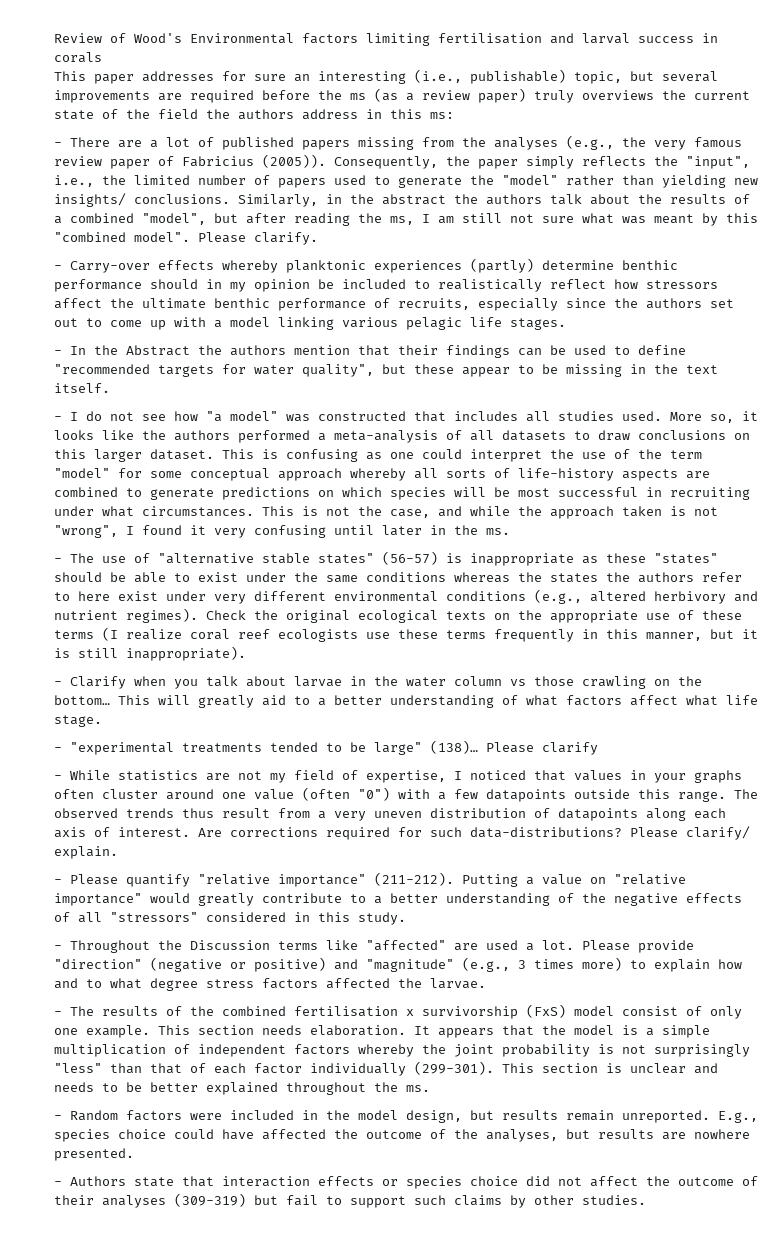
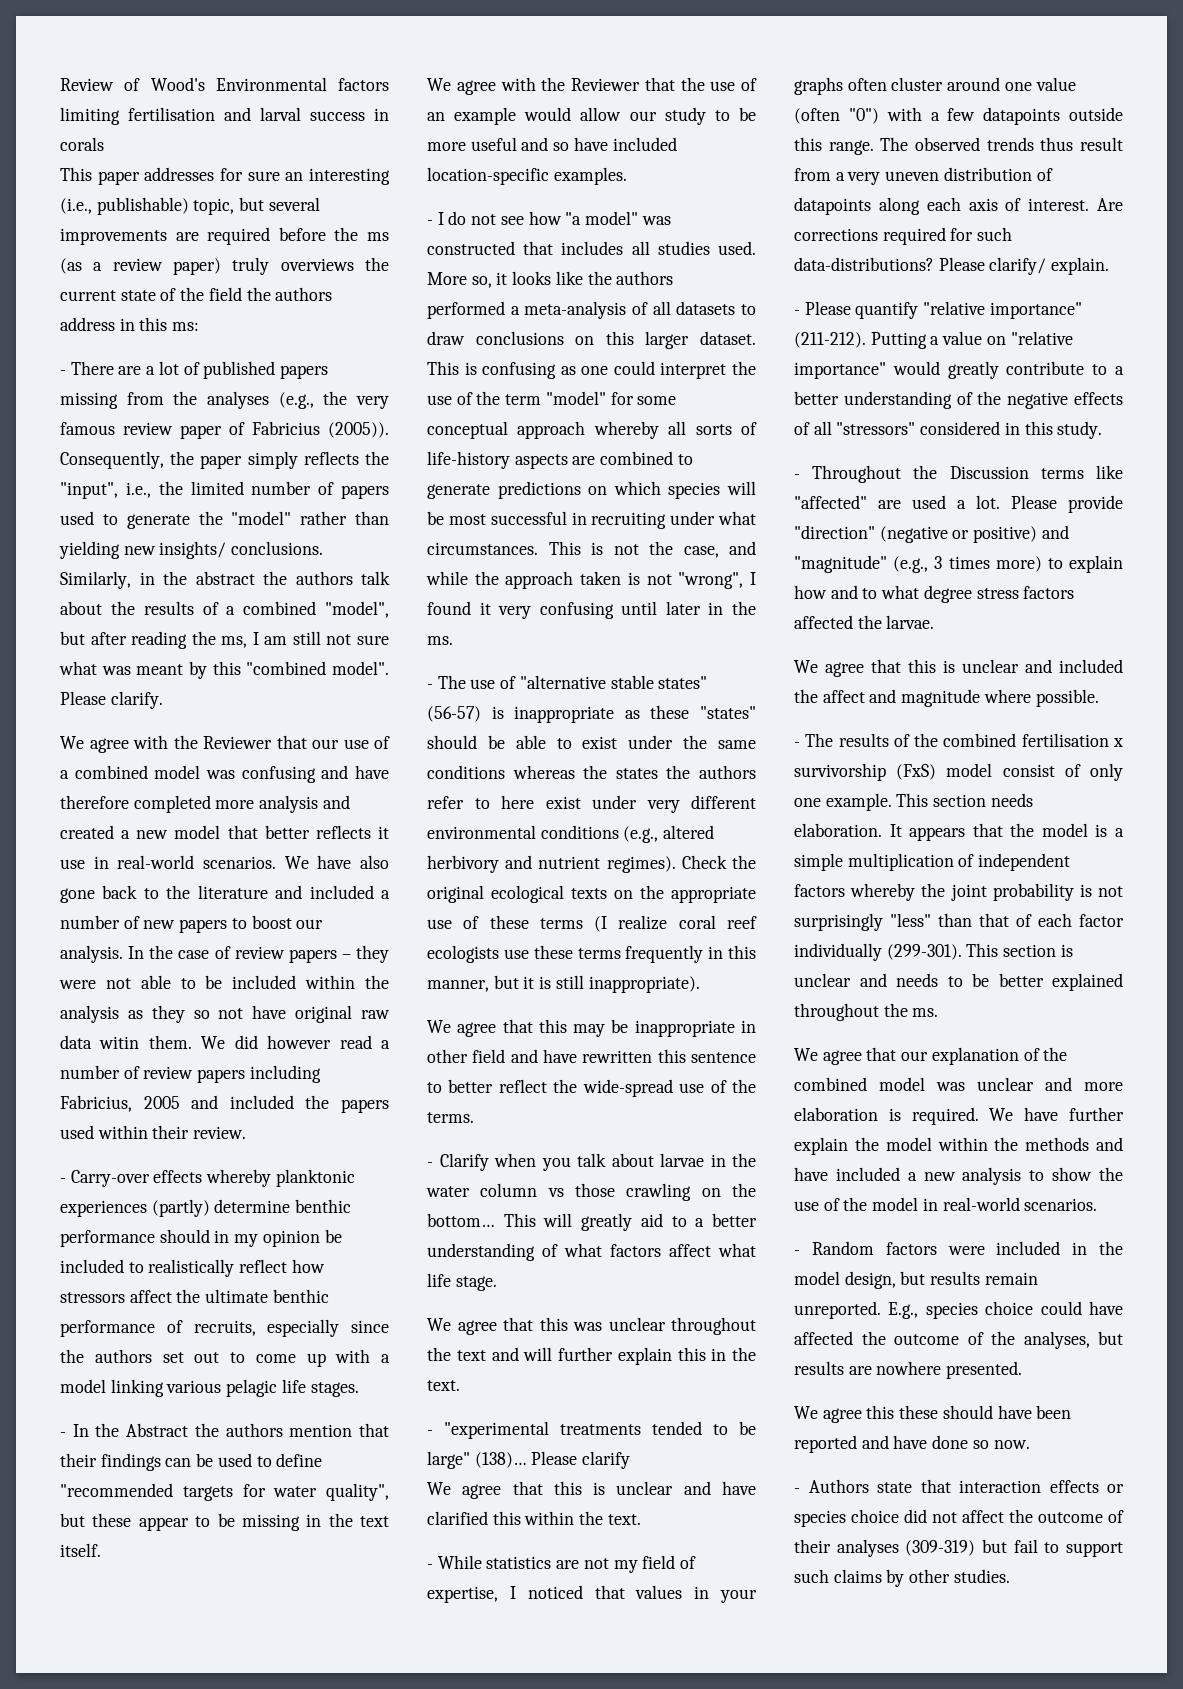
(318, 238) none -> [60,735,390,753] [60,765,389,783] [60,795,350,813] [60,825,389,839] [60,855,389,869] [60,885,391,903] [60,915,324,933] [60,945,389,963] [59,975,389,989] [60,1005,390,1023] [60,1035,391,1049] [60,1065,321,1083] [60,1095,389,1113] [60,1125,247,1139] // We agree with the Reviewer that our use of a combined model was confusing and have therefore completed more analysis and created a new model that better reflects it use in real-world scenarios. We have also gone back to the literature and included a number of new papers to boost our analysis. In the case of review papers – they were not able to be included within the analysis as they so not have original raw data witin them. We did however read a number of review papers including Fabricius, 2005 and included the papers used within their review.
(110, 388) none -> [427,77,757,95] [427,107,756,125] [427,137,677,151] [427,167,627,185] // We agree with the Reviewer that the use of an example would allow our study to be more useful and so have included location-specific examples.
(246, 653) none -> [427,1019,756,1037] [427,1049,756,1063] [427,1079,756,1097] [427,1112,474,1123] // We agree that this may be inappropriate in other field and have rewritten this sentence to better reflect the wide-spread use of the terms.
(102, 721) none -> [427,1317,756,1335] [427,1347,756,1365] [427,1380,460,1391] // We agree that this was unclear throughout the text and will further explain this in the text.
(598, 748) none -> [427,1481,756,1499] [427,1511,641,1525] // We agree that this is unclear and have clarified this within the text.
(486, 983) none -> [794,659,1123,677] [794,689,1099,707] // We agree that this is unclear and included the affect and magnitude where possible.
(430, 1088) none -> [794,1047,1068,1065] [794,1077,1123,1091] [794,1107,1124,1125] [794,1137,1123,1155] [794,1167,1123,1185] [794,1197,1098,1211] // We agree that our explanation of the combined model was unclear and more elaboration is required. We have further explain the model within the methods and have included a new analysis to show the use of the model in real-world scenarios.
(134, 1154) none -> [794,1405,1072,1423] [794,1435,1030,1453] // We agree this these should have been reported and have done so now.

